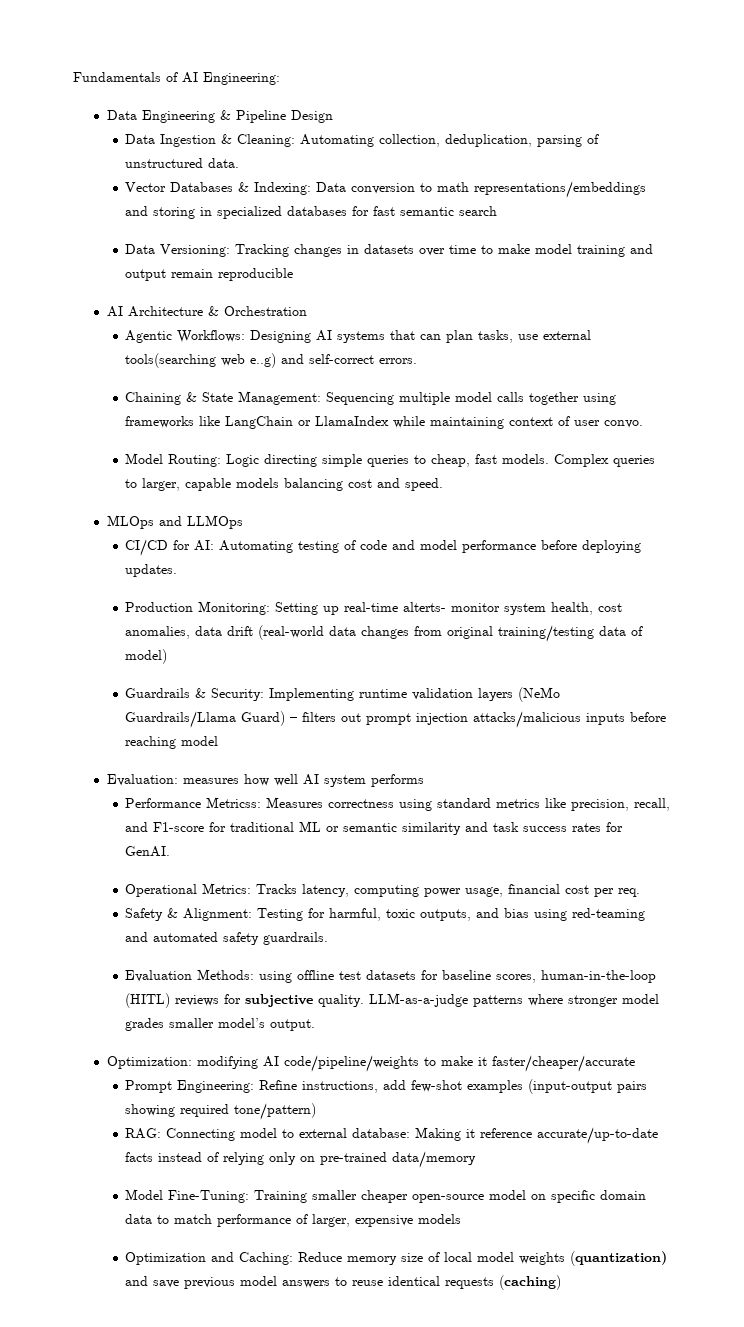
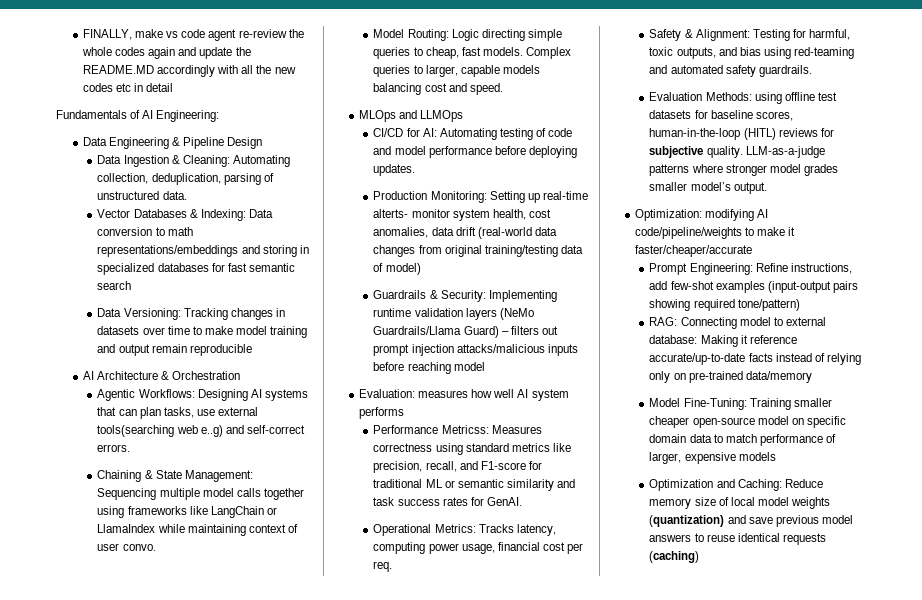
(73, 77) none -> [83,29,304,41] [82,47,251,59] [83,65,296,77] [83,83,174,92] FINALLY, make vs code agent re-review the whole codes again and update the README.MD accordingly with all the new codes etc in detail //

